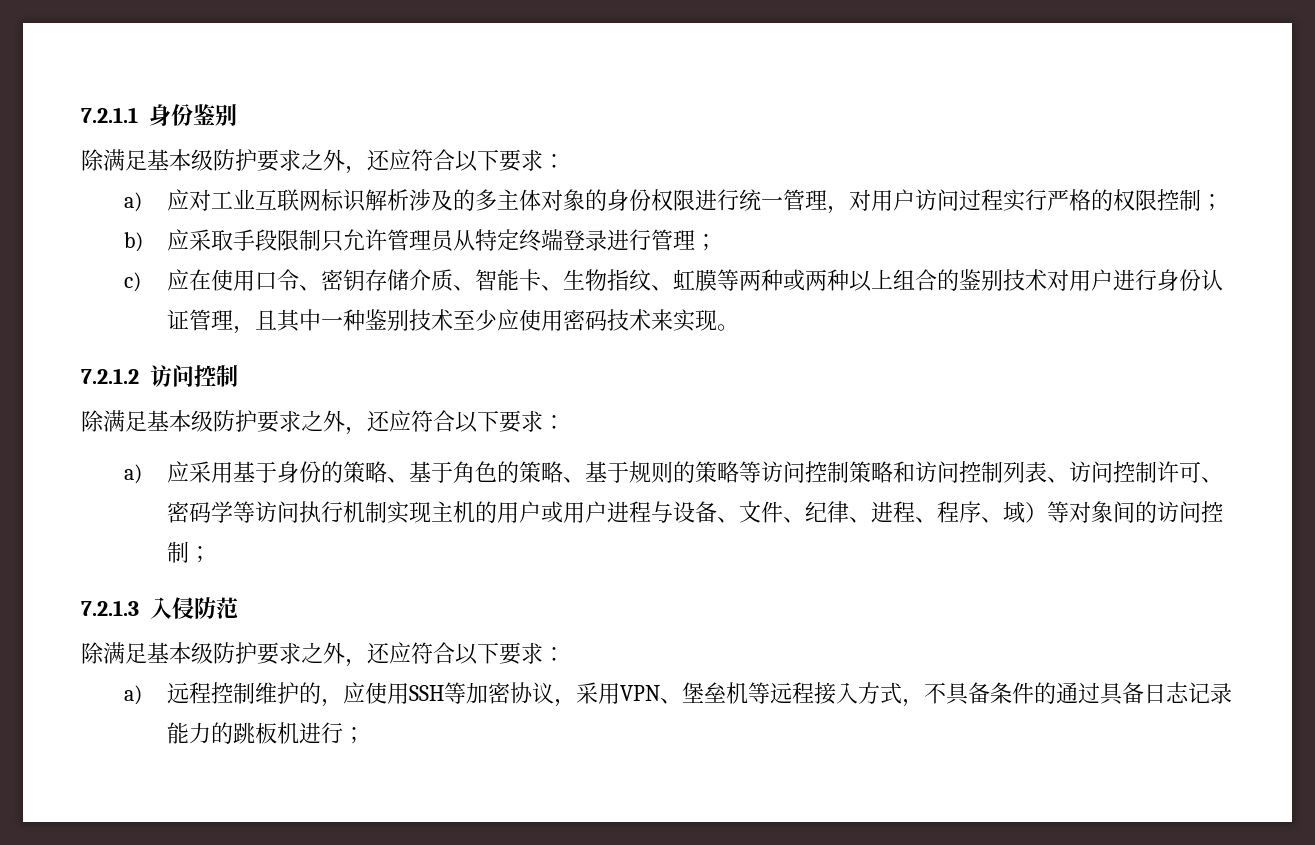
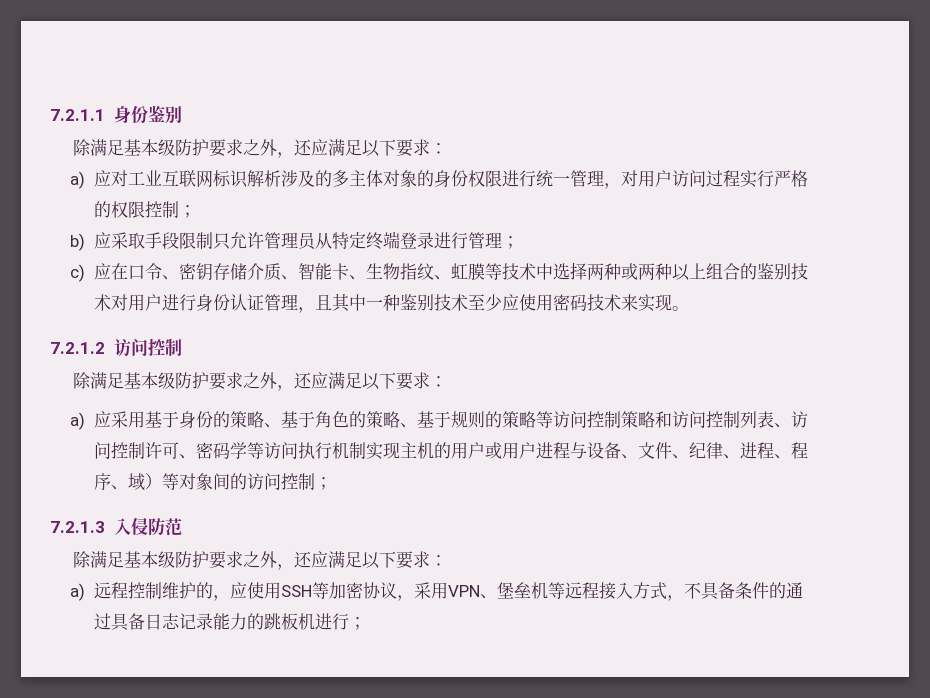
[411,149,455,171] 符合 -> [328,139,363,156] 满足
[210,269,255,291] 使用 -> (128, 271) none
(739, 280) none -> [501,262,587,280] 技术中选择
[411,410,455,432] 符合 -> [328,372,363,389] 满足
[411,642,455,664] 符合 -> [328,551,363,568] 满足

